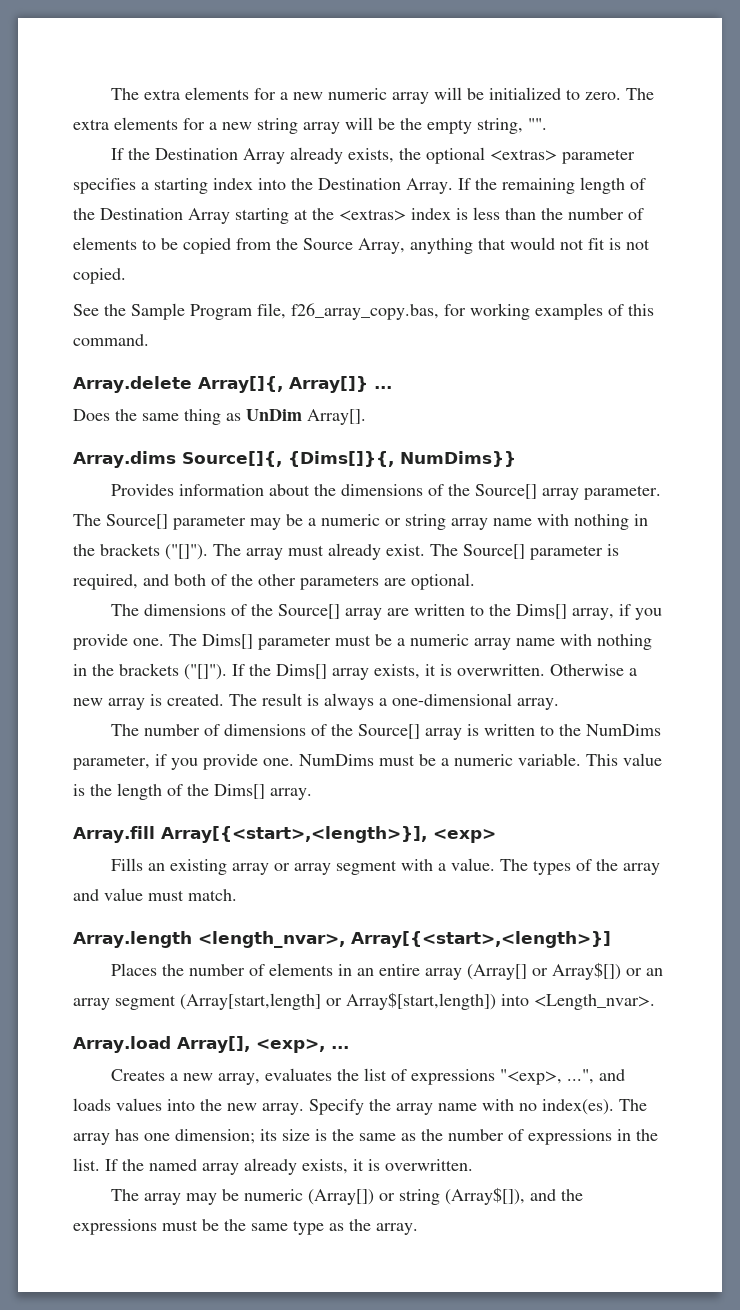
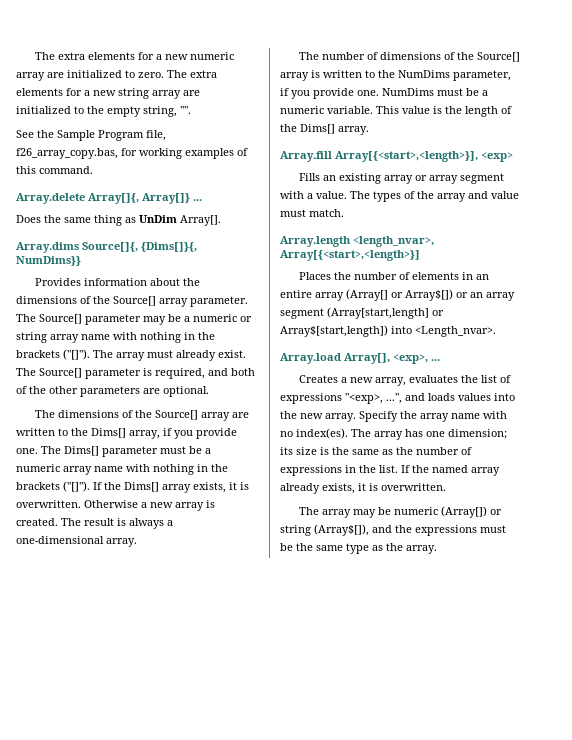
[433,87,484,100] will be -> [47,72,64,78] are
[345,117,395,130] will be -> [183,90,200,96] [16,106,84,114] are initialized to
[110,147,635,164] [73,177,646,194] [73,207,644,224] [73,237,650,254] [73,268,126,284] // If the Destination Array already exists, the optional <extras> parameter specifies a starting index into the Destination Array. If the remaining length of the Destination Array starting at the <extras> index is less than the number of elements to be copied from the Source Array, anything that would not fit is not copied. -> (191, 110) none

